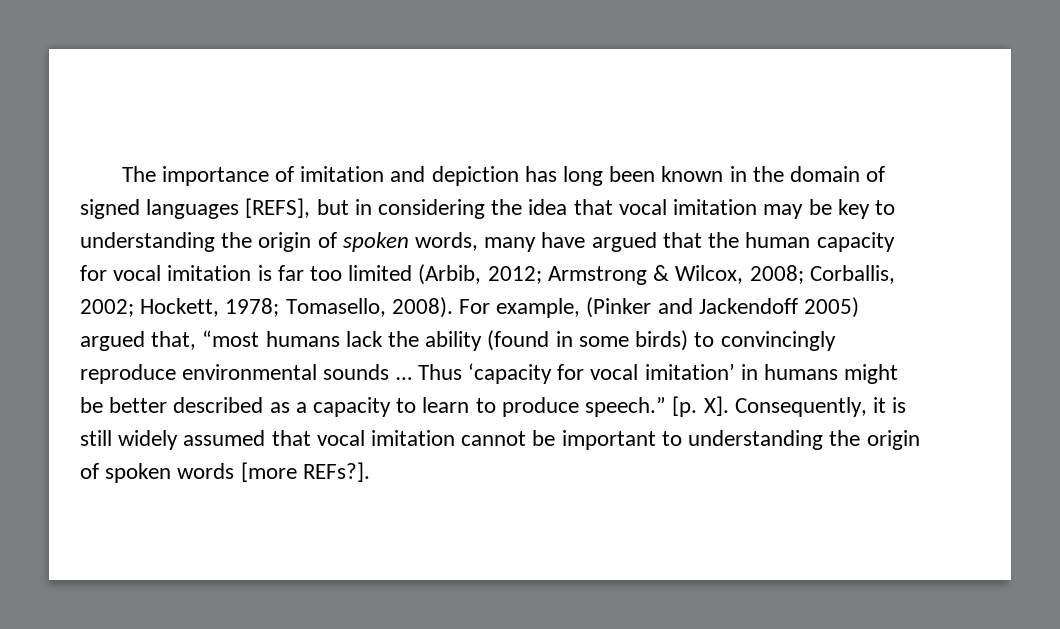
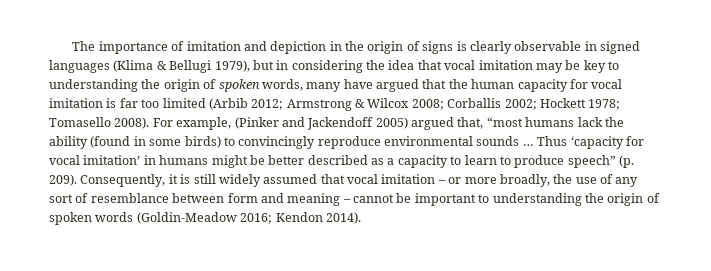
[524,166,886,186] [80,198,311,219] has long been known in the domain of signed languages [REFS], -> [329,41,641,54] [49,60,250,73] in the origin of signs is clearly observable in signed languages (Klima & Bellugi 1979),
[418,264,482,285] (Arbib, -> [208,98,248,110] (Arbib
[675,265,895,284] [80,298,386,317] Wilcox, 2008; Corballis, 2002; Hockett, 1978; Tomasello, -> [367,98,621,110] [49,117,111,127] Wilcox 2008; Corballis 2002; Hockett 1978; Tomasello
[585,396,729,417] speech.” [p. X]. -> [567,155,634,168] [49,174,77,186] speech” (p. 209).
(456, 438) none -> [437,174,639,187] [49,193,351,206] – or more broadly, the use of any sort of resemblance between form and meaning –
[240,462,370,482] [more REFs?]. -> [136,212,361,224] (Goldin-Meadow 2016; Kendon 2014).

